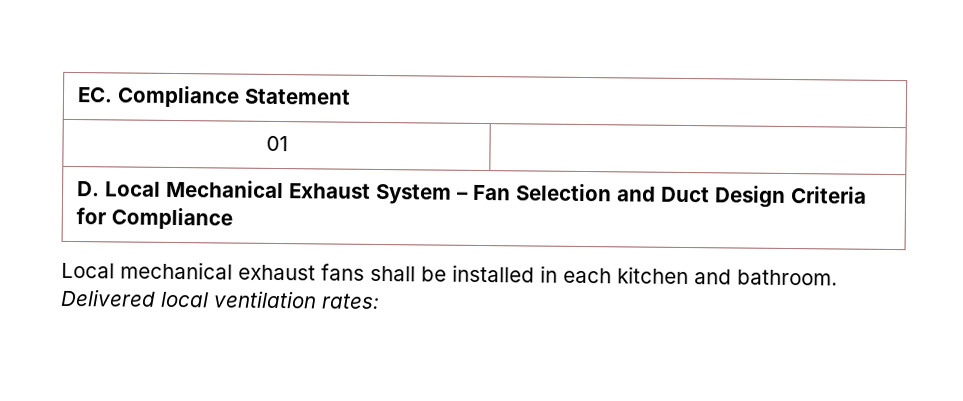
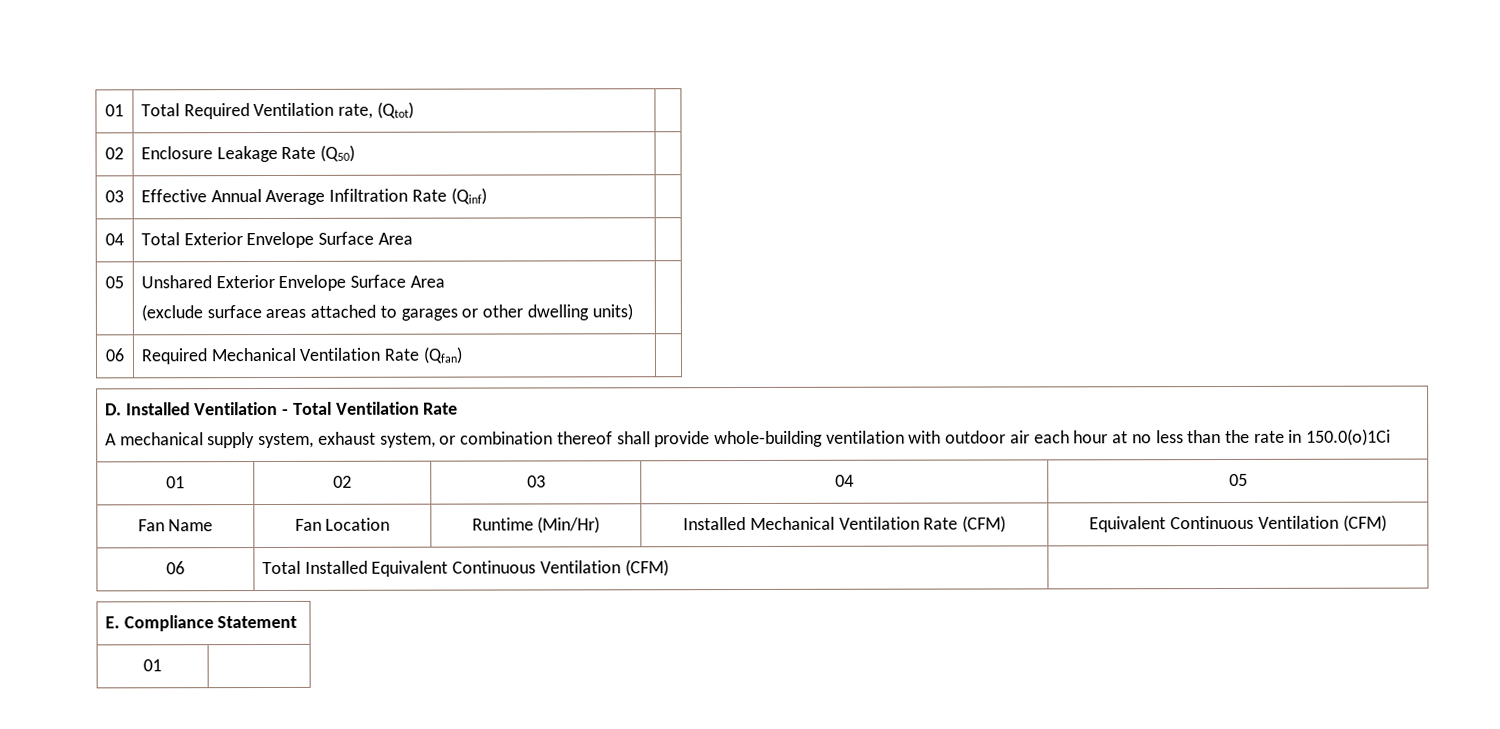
[76,85,351,108] [265,135,288,152] [76,179,867,208] [75,207,233,230] [61,261,838,286] [60,288,380,310] EC. Compliance Statement // 01 | // D. Local Mechanical Exhaust System – Fan Selection and Duct Design Criteria for Compliance // Local mechanical exhaust fans shall be installed in each kitchen and bathroom. Delivered local ventilation rates: -> [105,104,124,117] [141,101,414,120] [105,147,124,160] [141,144,356,163] [105,190,124,203] [141,187,487,206] [105,233,124,246] [141,231,413,249] [105,276,124,289] [141,274,445,291] [141,303,633,322] [105,348,124,362] [141,346,462,365] [105,401,459,416] [105,428,1392,449] [166,476,185,489] [333,475,352,488] [526,475,546,488] [835,474,854,487] [1228,473,1248,486] [137,519,214,532] [294,517,391,531] [471,516,601,534] [683,515,1006,533] [1089,514,1387,533] [166,561,185,575] [262,559,669,577] [105,615,298,632] [143,659,162,672] 01 | Total Required Ventilation rate, (Qtot) | // 02 | Enclosure Leakage Rate (Q50) | // 03 | Effective Annual Average Infiltration Rate (Qinf) | // 04 | Total Exterior Envelope Surface Area | // 05 | Unshared Exterior Envelope Surface Area // (exclude surface areas attached to garages or other dwelling units) | // 06 | Required Mechanical Ventilation Rate (Qfan) | // D. Installed Ventilation - Total Ventilation Rate // A mechanical supply system, exhaust system, or combination thereof shall provide whole-building ventilation with outdoor air each hour at no less than the rate in 150.0(o)1Ci // 01 | 02 | 03 | 04 | 05 // Fan Name | Fan Location | Runtime (Min/Hr) | Installed Mechanical Ventilation Rate (CFM) | Equivalent Continuous Ventilation (CFM) // 06 | Total Installed Equivalent Continuous Ventilation (CFM) | // E. Compliance Statement // 01 |

